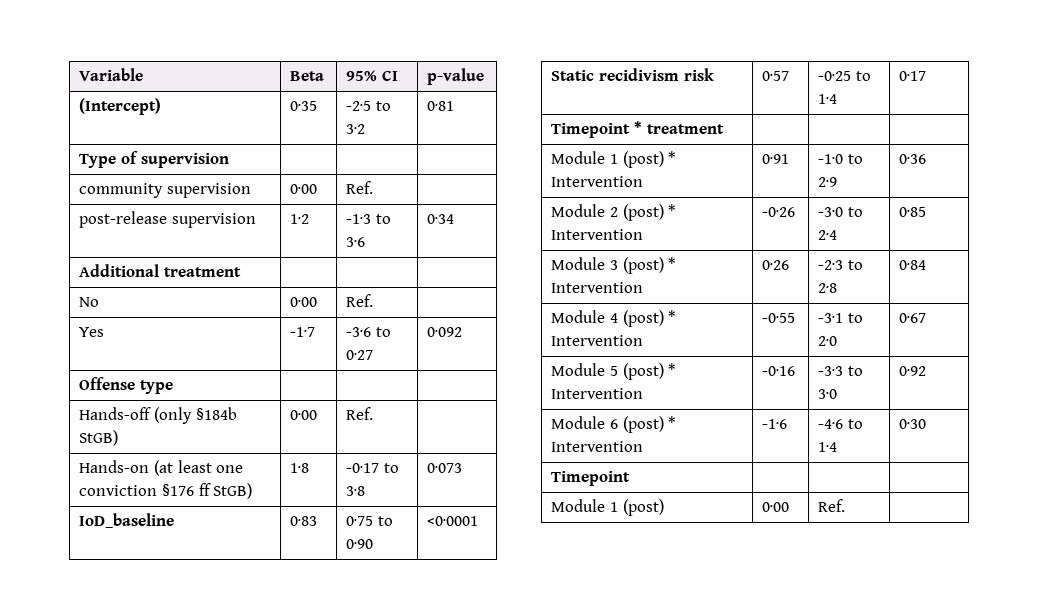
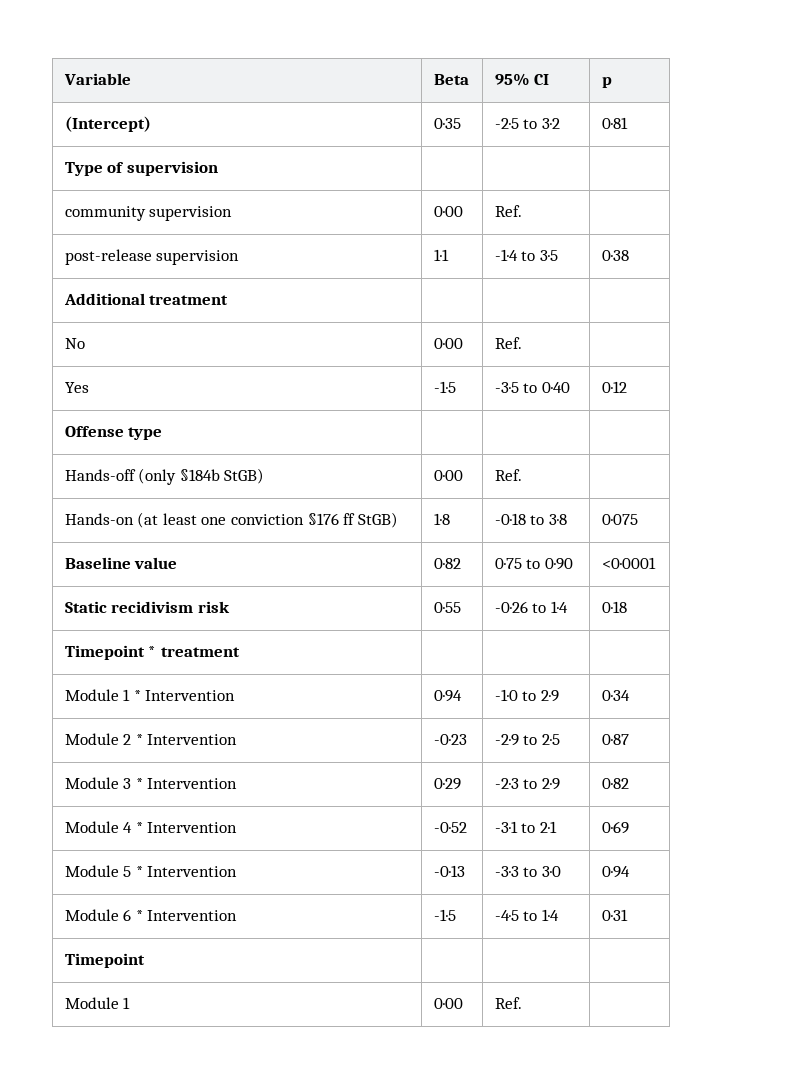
[427,68,485,85] p-value -> [601,77,612,88] p
[290,214,310,224] [346,214,391,224] [346,237,366,247] [427,214,455,224] 1·2 | -1·3 to 3·6 | 0·34 -> [433,249,449,261] [494,249,558,261] [601,250,629,261] 1·1 | -1·4 to 3·5 | 0·38
[290,327,316,337] [346,327,391,337] [346,350,374,360] [427,327,463,337] -1·7 | -3·6 to 0·27 | 0·092 -> [433,381,456,393] [494,382,570,393] [601,381,627,393] -1·5 | -3·5 to 0·40 | 0·12
[346,463,380,473] -0·17 -> [494,513,526,525] -0·18
[427,463,463,473] [79,513,175,528] [290,516,318,526] 0·073 // IoD_baseline | 0·83 -> [601,514,638,525] [64,557,178,569] [433,558,461,569] 0·075 // Baseline value | 0·82
[762,71,790,81] [818,71,871,81] [818,94,838,104] [899,71,927,81] 0·57 | -0·25 to 1·4 | 0·17 -> [433,602,461,613] [494,601,568,613] [601,601,627,613] 0·55 | -0·26 to 1·4 | 0·18
[622,151,677,168] [551,176,644,187] [762,154,790,164] (post) * Intervention | 0·91 -> [133,690,236,701] [433,690,462,702] * Intervention | 0·94
[899,154,927,164] 0·36 -> [601,690,630,701] 0·34
[622,204,677,221] [551,229,644,240] [762,207,796,217] [818,207,863,217] [818,230,838,240] [899,207,927,217] (post) * Intervention | -0·26 | -3·0 to 2·4 | 0·85 -> [135,734,238,745] [433,734,467,745] [494,734,560,746] [601,734,629,745] * Intervention | -0·23 | -2·9 to 2·5 | 0·87
[622,257,677,274] [551,282,644,293] [762,260,790,270] (post) * Intervention | 0·26 -> [135,778,238,789] [433,778,461,790] * Intervention | 0·29
[818,283,838,293] [899,260,927,270] 2·8 | 0·84 -> [541,778,560,790] [601,778,629,789] 2·9 | 0·82
[622,310,677,327] [551,335,644,346] [762,313,796,323] (post) * Intervention | -0·55 -> [135,822,238,833] [433,822,467,833] * Intervention | -0·52
[818,336,838,346] [899,313,927,323] 2·0 | 0·67 -> [539,821,557,833] [601,821,629,834] 2·1 | 0·69
[622,363,677,380] [551,388,644,399] [762,366,796,376] (post) * Intervention | -0·16 -> [135,866,238,877] [433,865,465,877] * Intervention | -0·13
[899,366,927,376] 0·92 -> [601,866,630,878] 0·94
[622,416,677,433] [551,441,644,452] [762,419,788,429] [818,419,863,429] [818,442,838,452] [899,419,927,429] (post) * Intervention | -1·6 | -4·6 to 1·4 | 0·30 -> [135,910,238,921] [433,909,456,921] [494,909,559,921] [601,909,628,921] * Intervention | -1·5 | -4·5 to 1·4 | 0·31
[622,499,664,516] (post) -> (131, 1003) none

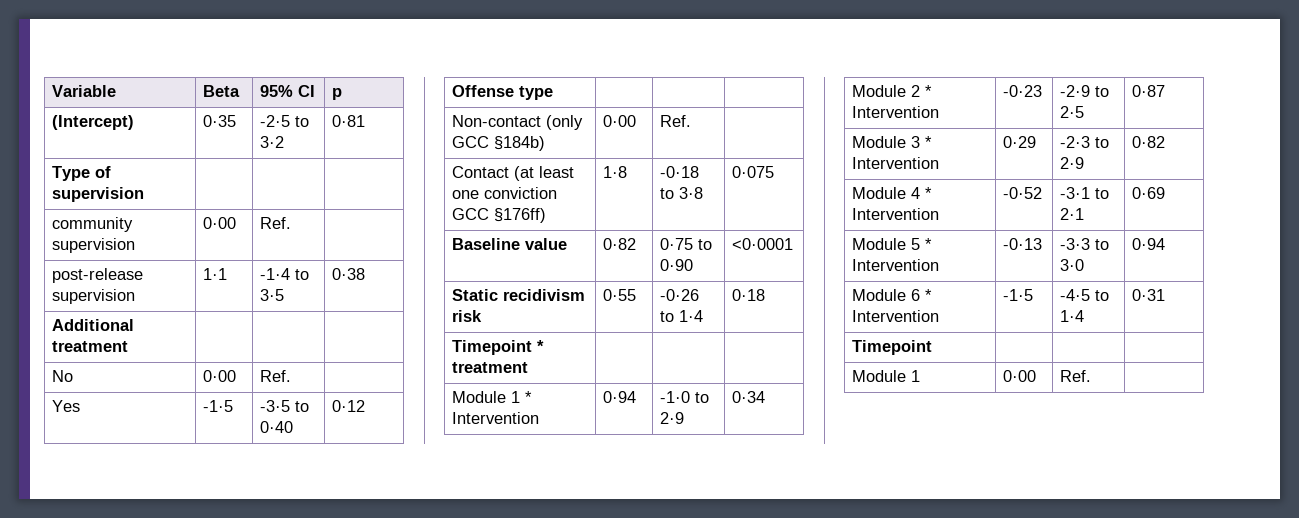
[64,468,265,485] [433,470,463,481] [494,469,522,481] [64,513,134,525] Hands-off (only §184b StGB) | 0·00 | Ref. | // Hands-on -> [452,115,584,130] [452,136,546,151] [603,115,637,127] [660,115,692,127] [452,166,510,178] Non-contact (only GCC §184b) | 0·00 | Ref. | // Contact
[307,512,398,528] §176 ff StGB) -> [452,208,547,223] GCC §176ff)

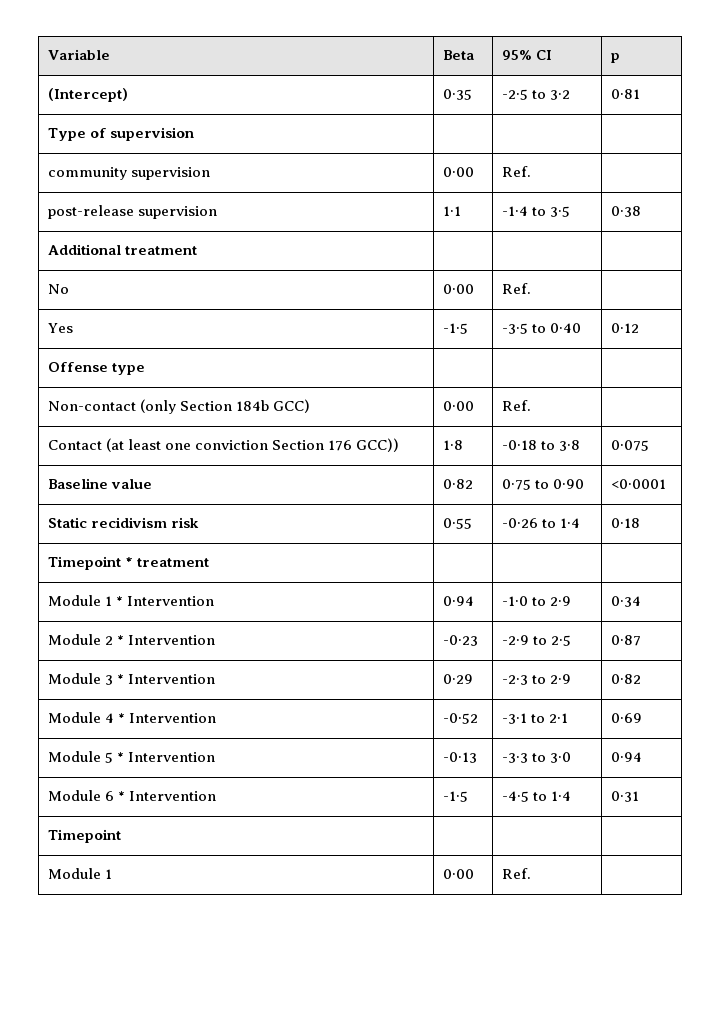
[452,136,546,151] GCC §184b) -> [180,399,311,413] Section 184b GCC)
[452,208,547,223] GCC §176ff) -> [272,438,400,452] Section 176 GCC))

